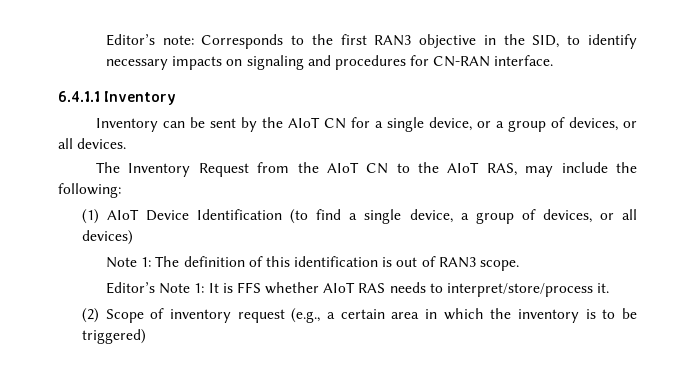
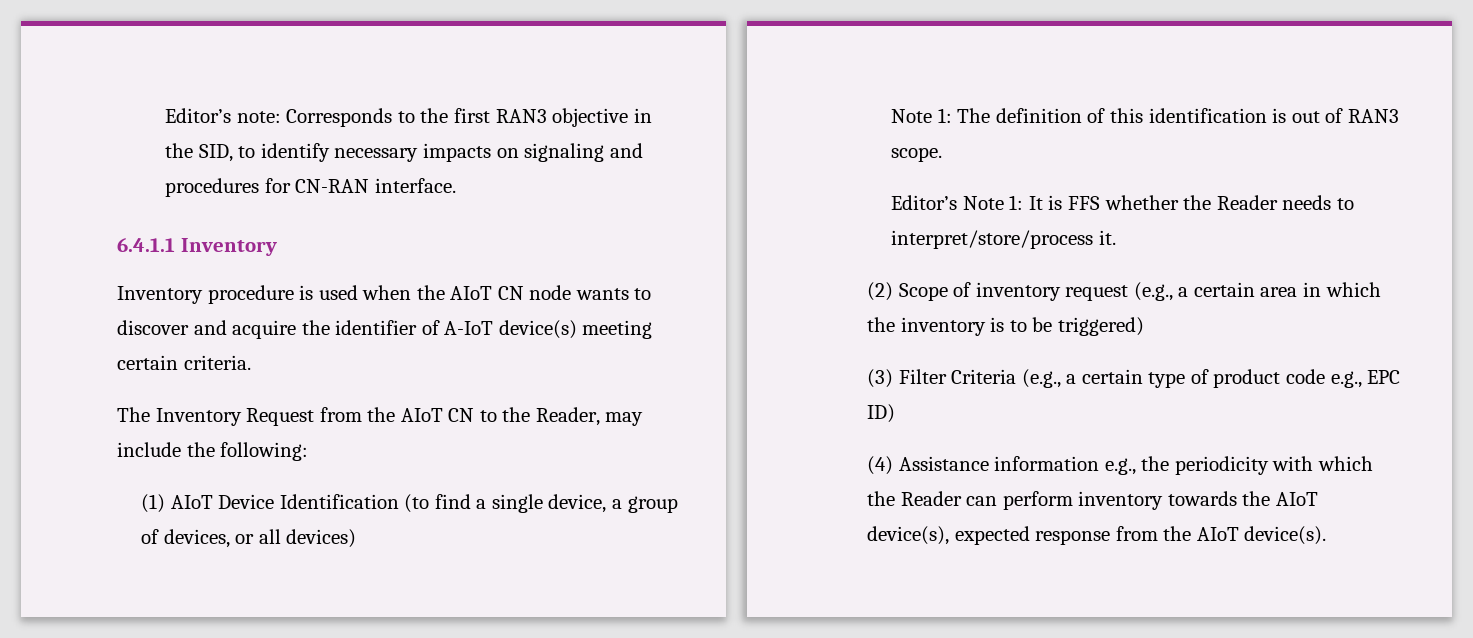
[163,117,638,132] [58,138,127,149] can be sent by the AIoT CN for a single device, or a group of devices, or all devices. -> [207,285,652,304] [117,320,653,339] [117,355,251,370] procedure is used when the AIoT CN node wants to discover and acquire the identifier of A-IoT device(s) meeting certain criteria.
[447,162,517,176] AIoT RAS, -> [535,407,600,426] Reader,
[323,282,386,293] AIoT RAS -> [1183,195,1278,210] the Reader
(146, 336) none -> [867,369,1401,388] [867,404,896,423] [867,456,1373,475] [867,491,1318,510] [867,526,1327,545] // (3) Filter Criteria (e.g., a certain type of product code e.g., EPC ID) // (4) Assistance information e.g., the periodicity with which the Reader can perform inventory towards the AIoT device(s), expected response from the AIoT device(s).

